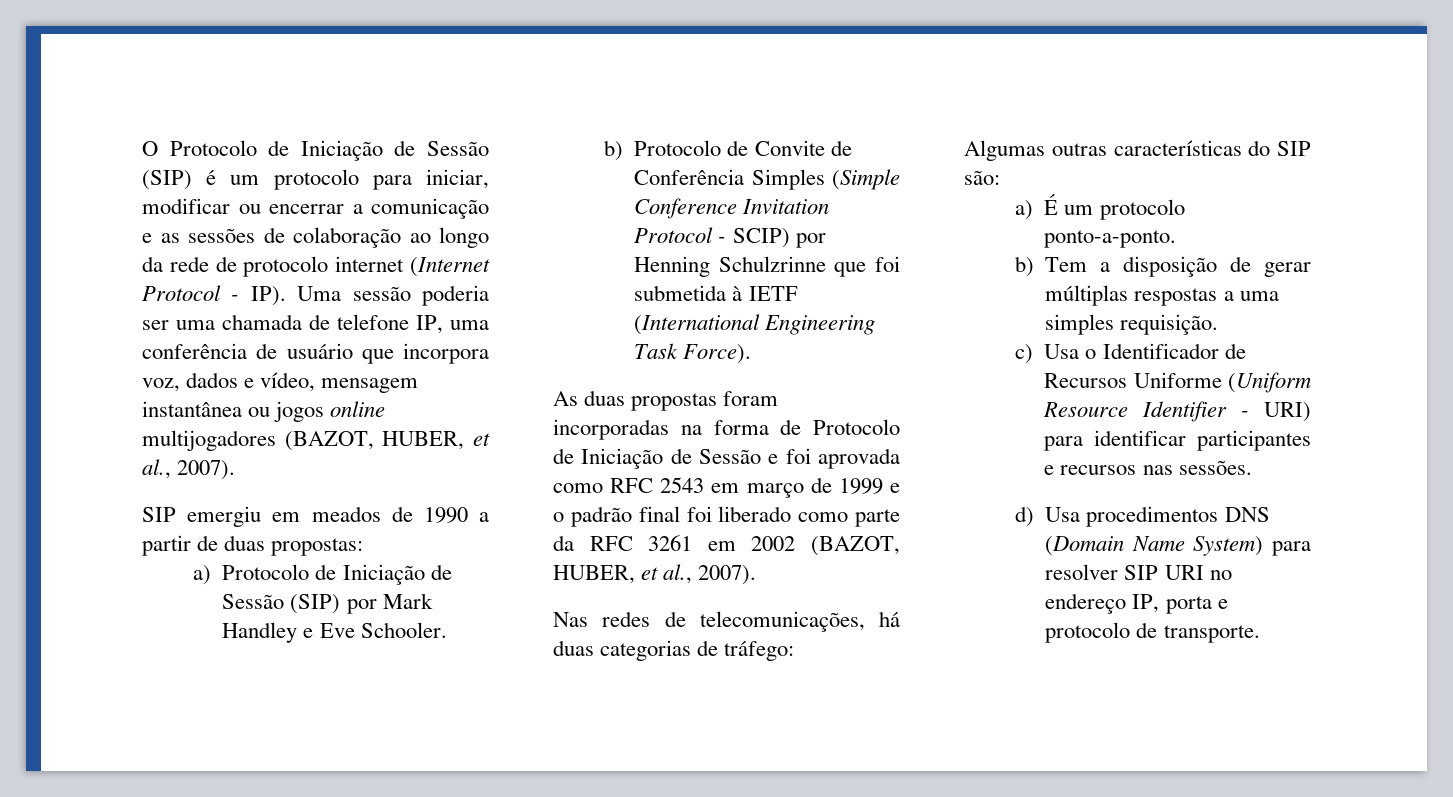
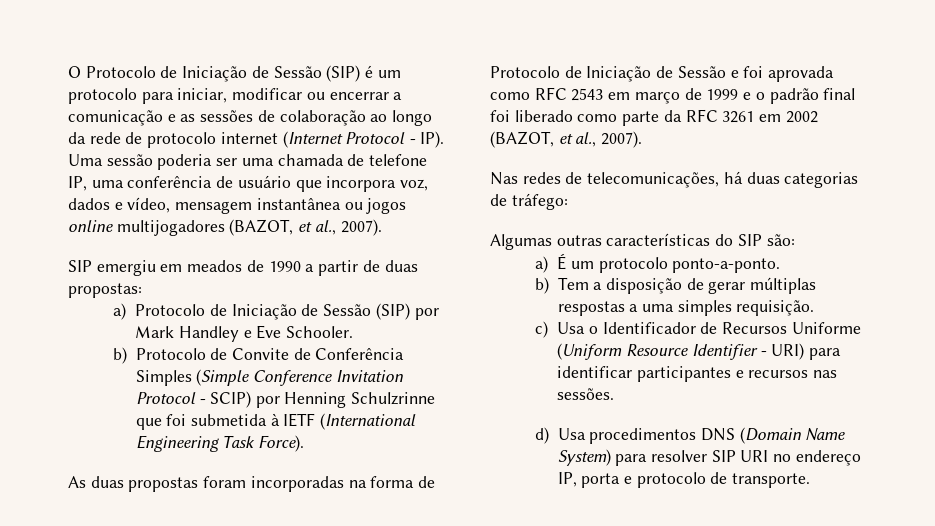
[382,431,465,450] HUBER, -> (294, 227) none
[553,565,635,584] HUBER, -> (554, 139) none

